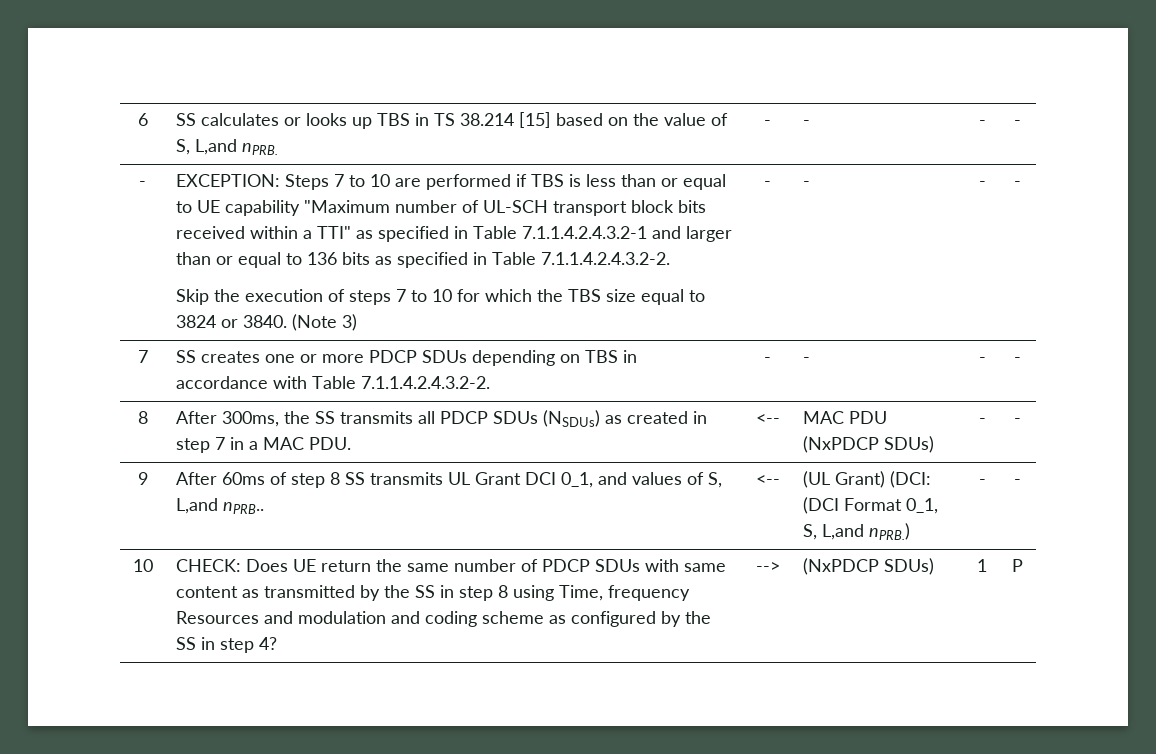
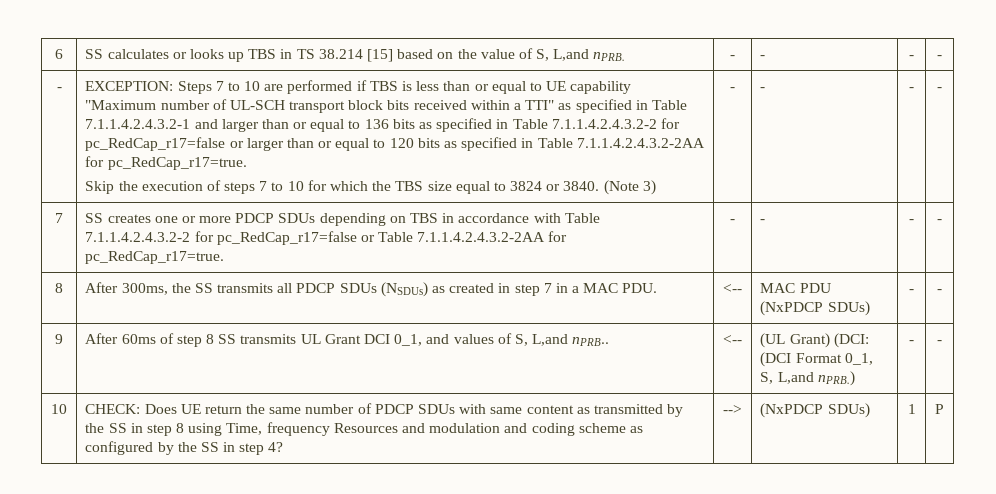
[540,252,670,265] 7.1.1.4.2.4.3.2-2. -> [551,118,680,129] [85,137,705,151] [85,156,247,170] 7.1.1.4.2.4.3.2-2 for pc_RedCap_r17=false or larger than or equal to 120 bits as specified in Table 7.1.1.4.2.4.3.2-2AA for pc_RedCap_r17=true.
[360,376,490,389] 7.1.1.4.2.4.3.2-2. -> [85,231,568,245] [85,251,225,264] 7.1.1.4.2.4.3.2-2 for pc_RedCap_r17=false or Table 7.1.1.4.2.4.3.2-2AA for pc_RedCap_r17=true.

